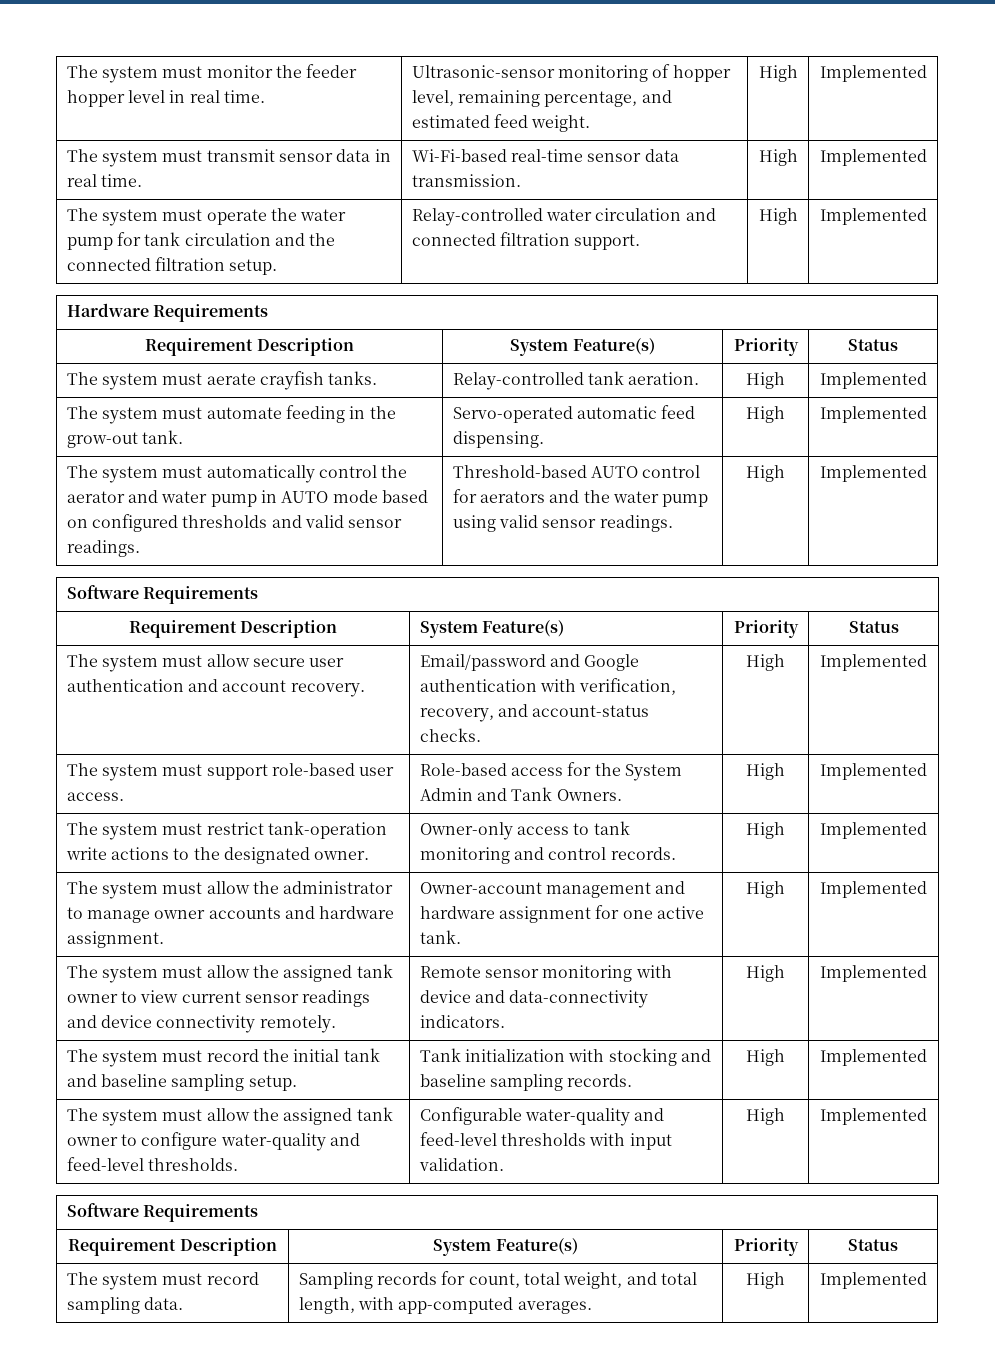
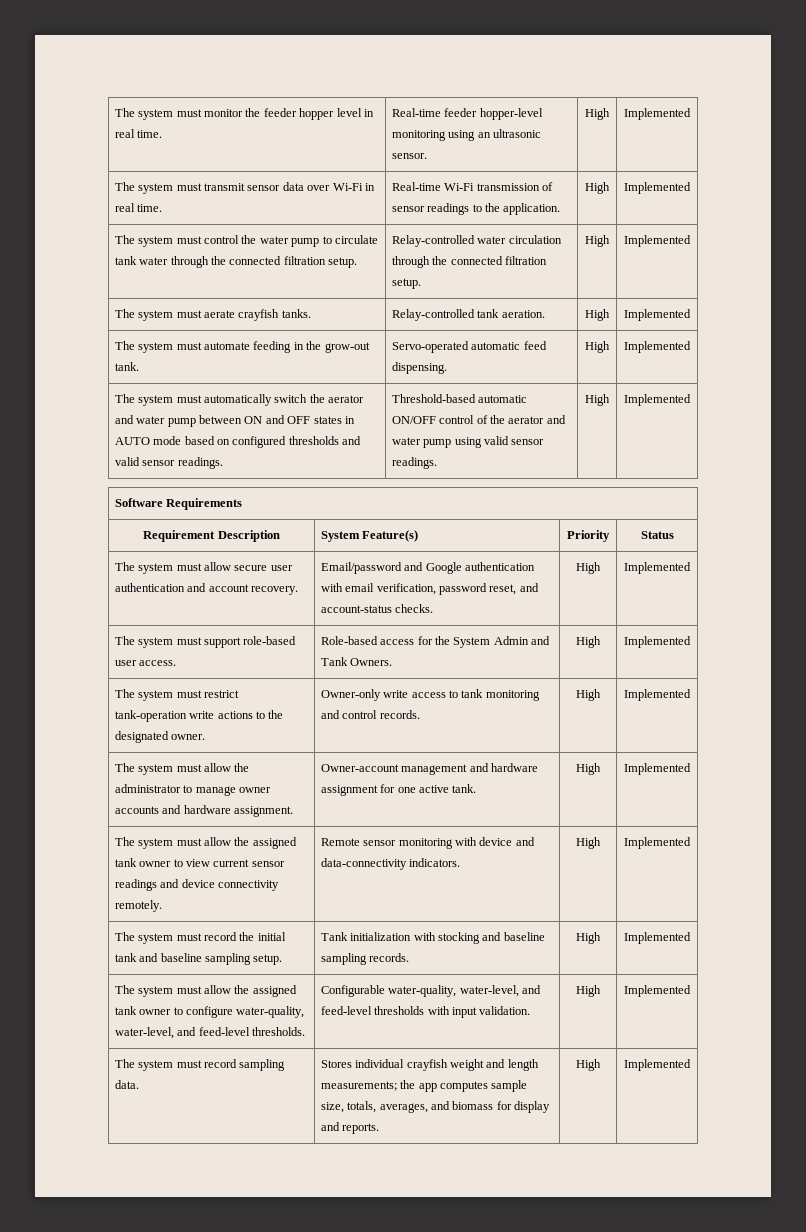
[411,64,731,82] [411,90,672,107] [411,114,591,132] Ultrasonic-sensor monitoring of hopper level, remaining percentage, and estimated feed weight. -> [391,108,543,120] [391,129,542,141] [391,153,427,159] Real-time feeder hopper-level monitoring using an ultrasonic sensor.
[374,149,391,162] [66,174,142,187] [411,149,679,162] [411,174,521,187] [758,149,798,166] [819,149,927,166] [66,208,347,226] [66,232,305,250] in real time. | Wi-Fi-based real-time sensor data transmission. | High | Implemented // The system must operate the water pump for tank circulation and -> [307,183,375,191] [114,203,163,212] [391,182,554,191] [391,203,561,215] [585,182,610,194] [624,182,691,194] [114,235,378,247] [114,256,209,268] over Wi-Fi in real time. | Real-time Wi-Fi transmission of sensor readings to the application. | High | Implemented // The system must control the water pump to circulate tank water through
[685,208,716,221] [411,232,641,250] [758,208,798,225] [819,208,927,225] [66,303,268,322] [145,338,354,356] [510,338,655,356] [733,338,799,356] [848,339,898,351] and connected filtration support. | High | Implemented // Hardware Requirements // Requirement Description | System Feature(s) | Priority | Status -> [391,256,548,268] [391,278,421,289] [585,235,610,247] [624,235,691,247] through the connected filtration setup. | High | Implemented
[318,465,408,478] [66,490,257,507] control the aerator and water pump -> [274,394,365,403] [114,415,342,427] switch the aerator and water pump between ON and OFF states
[590,465,701,478] [452,489,610,503] AUTO control for aerators and the -> [478,395,528,403] [391,415,566,424] automatic ON/OFF control of the aerator and
[579,678,677,695] [419,708,494,722] verification, recovery, -> [345,583,517,595] email verification, password reset,
(513, 831) none -> [383,690,409,698] write
[220,1133,326,1151] water-quality -> [236,1006,305,1018] [114,1027,174,1039] water-quality, water-level,
[524,1108,630,1126] water-quality -> [388,985,519,997] water-quality, water-level,
[66,1203,258,1222] [68,1238,277,1256] [433,1238,578,1256] [733,1238,799,1256] [848,1239,898,1251] // Software Requirements // Requirement Description | System Feature(s) | Priority | Status -> (691, 991) none
[298,1271,697,1289] [298,1297,592,1314] Sampling records for count, total weight, and total length, with app-computed averages. -> [320,1059,539,1071] [320,1080,528,1092] [320,1101,551,1113] [320,1122,380,1134] Stores individual crayfish weight and length measurements; the app computes sample size, totals, averages, and biomass for display and reports.

